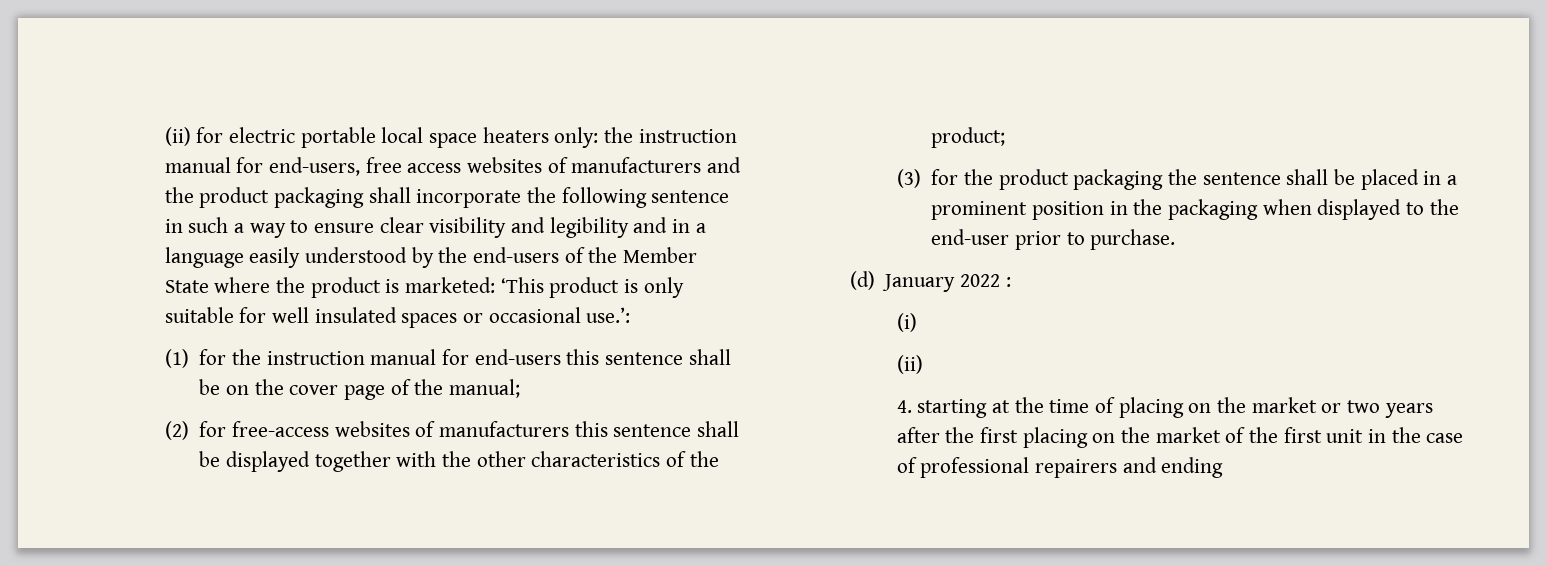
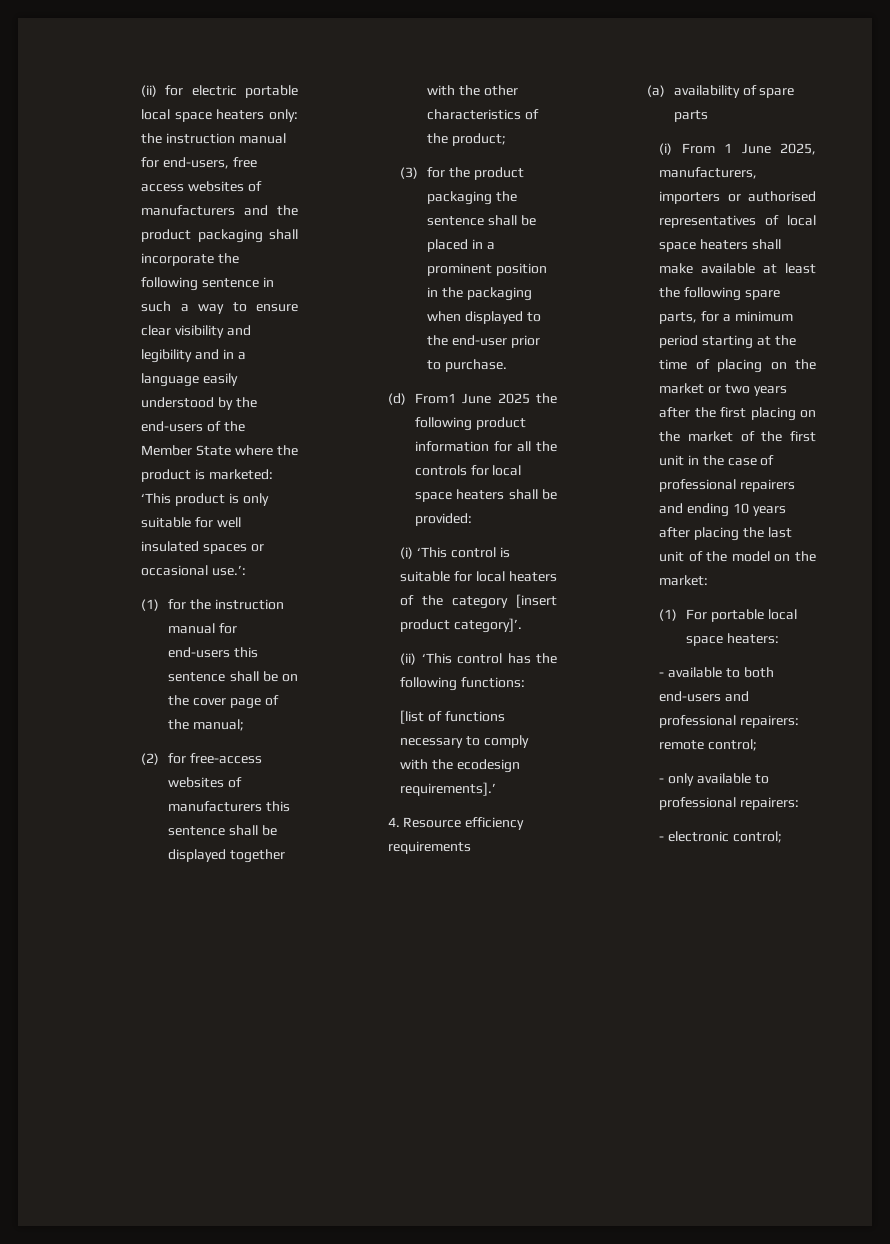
[882,274,1011,292] [896,313,917,332] [896,355,923,374] [896,400,912,413] January 2022 : // (i) // (ii) // 4. -> [414,393,557,404] [414,417,526,431] [414,441,557,452] [414,465,522,476] [414,489,557,502] [414,513,472,526] [400,547,510,559] [400,571,557,582] [400,594,557,609] [400,618,522,633] [400,653,557,665] [400,677,525,691] [400,710,505,724] [400,735,529,748] [400,759,520,773] [400,782,497,796] [387,817,525,830] [387,841,471,854] [646,85,795,98] [673,110,708,122] [659,143,816,155] [659,167,758,179] [659,191,816,204] [659,215,816,228] [659,239,781,252] [659,263,816,274] [659,287,780,301] [659,311,793,324] [659,335,699,348] From1 June 2025 the following product information for all the controls for local space heaters shall be provided: // (i) ‘This control is suitable for local heaters of the category [insert product category]’. // (ii) ‘This control has the following functions: // [list of functions necessary to comply with the ecodesign requirements].’ // 4. Resource efficiency requirements // (a) availability of spare parts // (i) From 1 June 2025, manufacturers, importers or authorised representatives of local space heaters shall make available at least the following spare parts, for a minimum period
(1224, 467) none -> [732,503,786,516] [659,527,792,541] [659,551,816,562] [659,575,709,586] [659,609,798,622] [686,633,780,646] [659,667,774,678] [659,691,749,702] [659,715,799,728] [659,739,757,751] [659,773,769,786] [659,797,799,810] [659,831,782,843] 10 years after placing the last unit of the model on the market: // (1) For portable local space heaters: // - available to both end-users and professional repairers: remote control; // - only available to professional repairers: // - electronic control;

